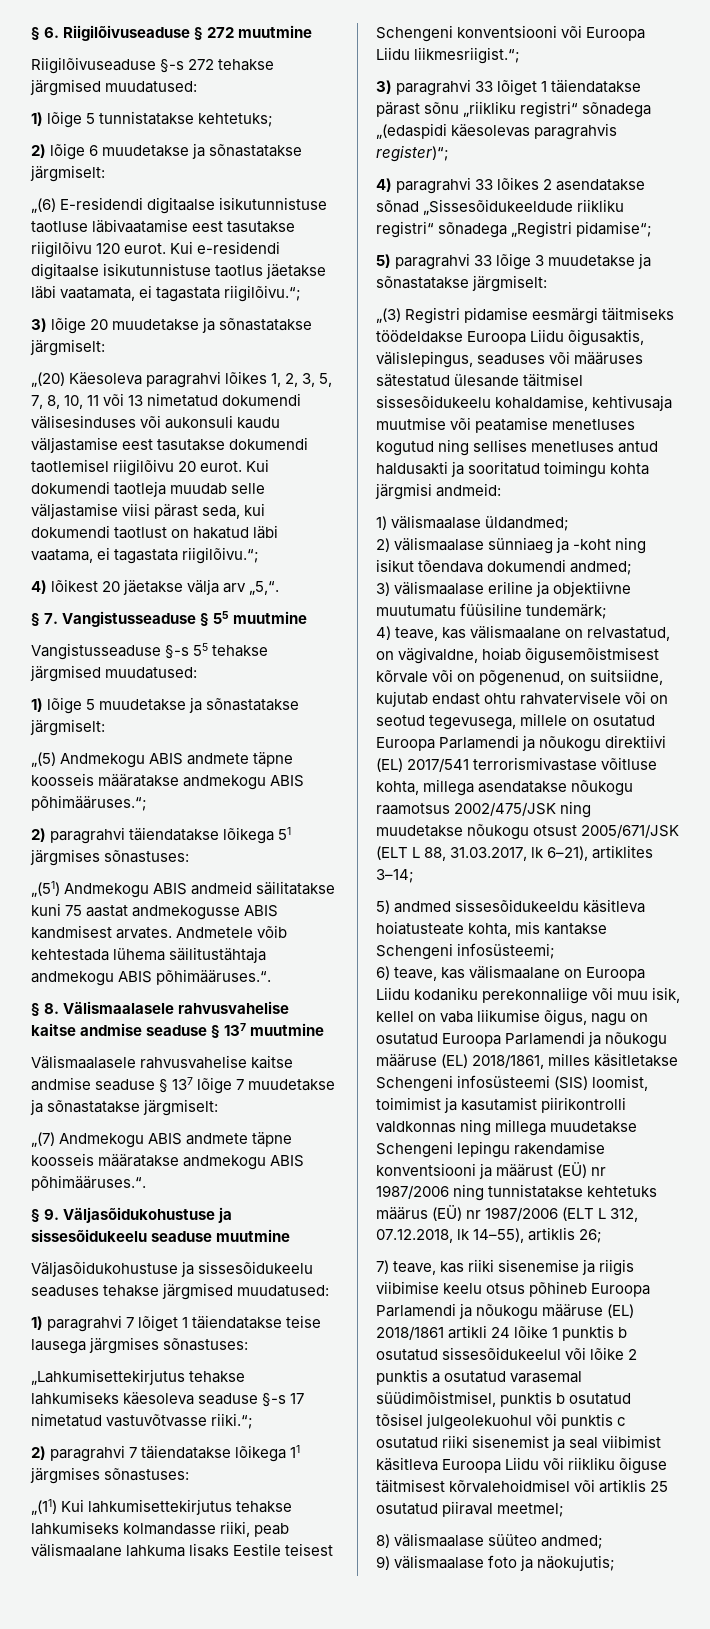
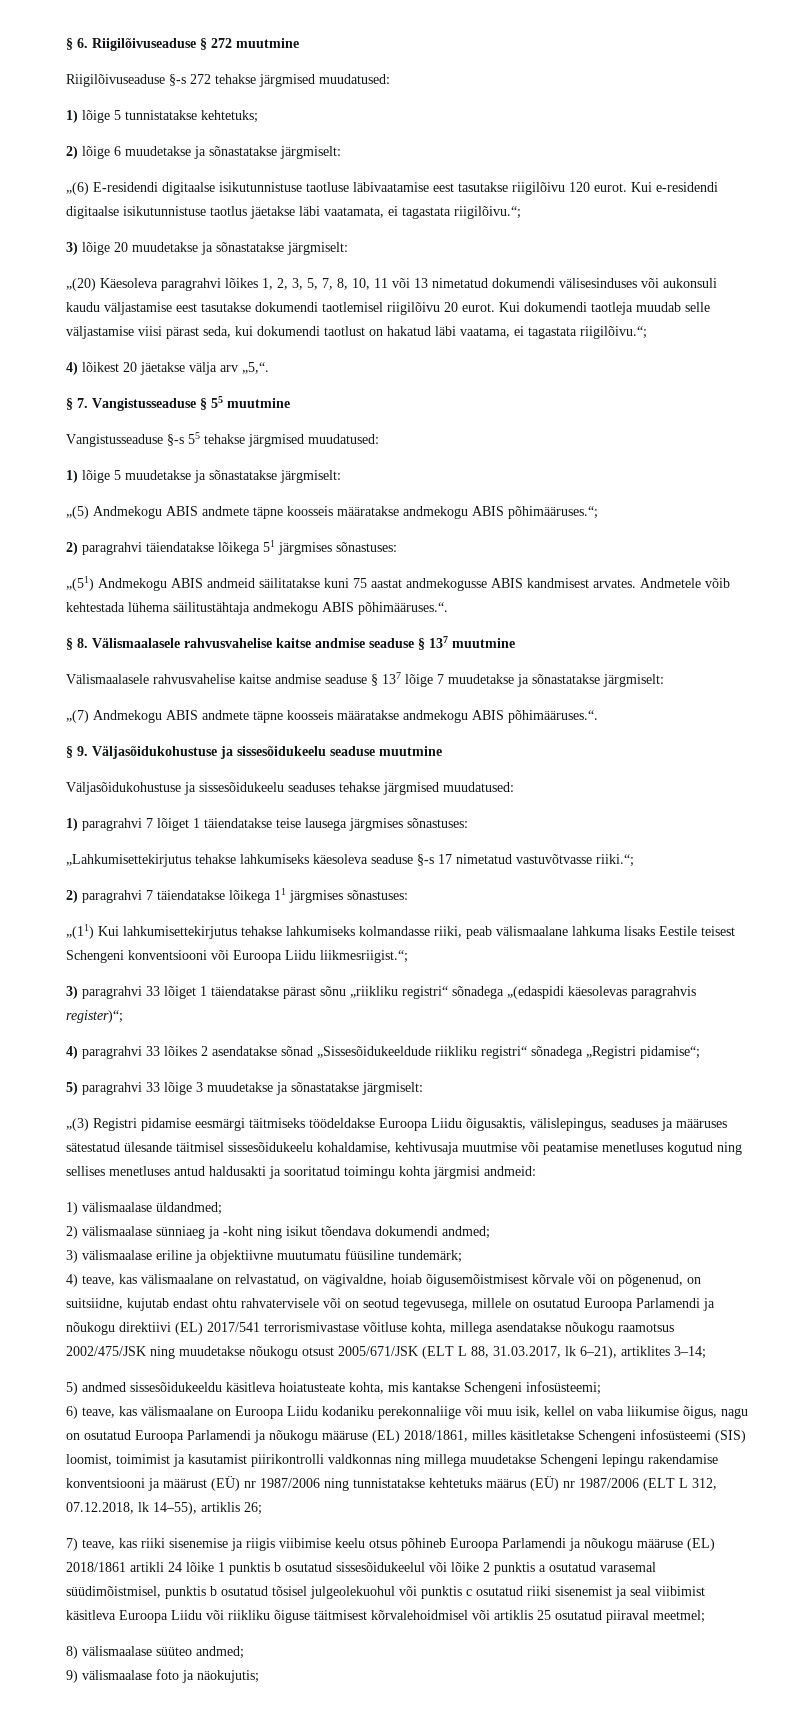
[549,351,571,364] või -> [661,1118,673,1131] ja

